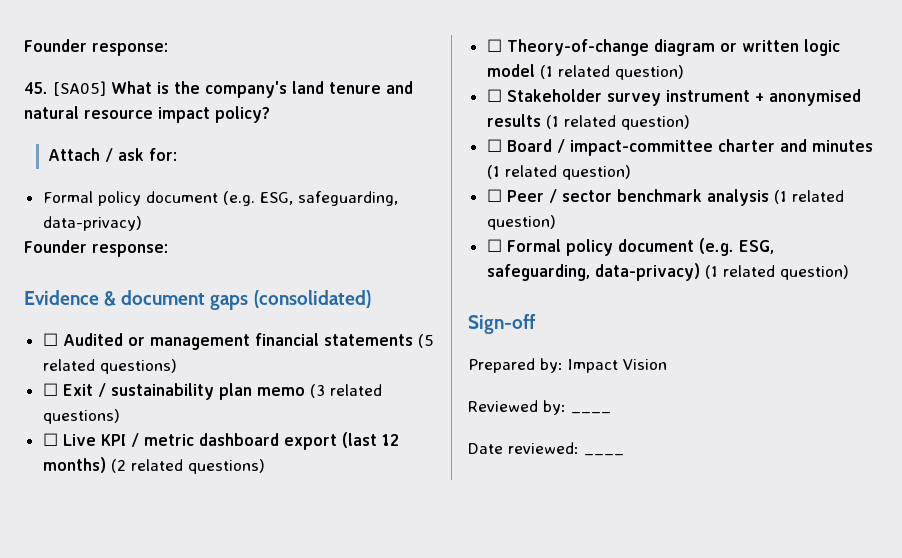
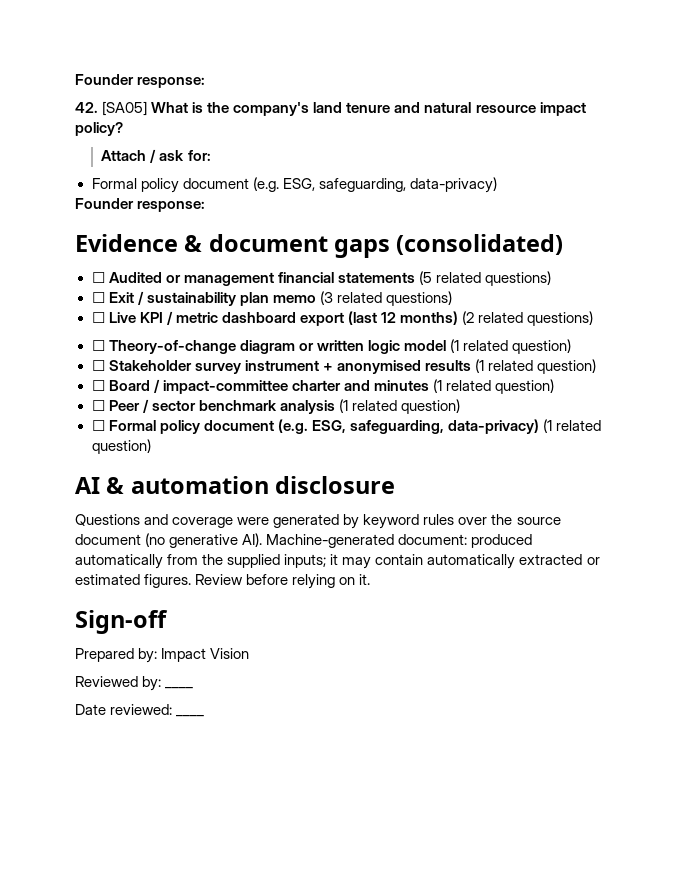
[24,39,168,56] [24,82,48,94] Founder response: // 45. -> [75,74,206,88] [75,102,98,113] Founder response: // 42.
(849, 272) none -> [75,476,396,494] [75,514,561,529] [75,533,533,548] [75,554,600,569] [75,574,371,589] // AI & automation disclosure // Questions and coverage were generated by keyword rules over the source document (no generative AI). Machine-generated document: produced automatically from the supplied inputs; it may contain automatically extracted or estimated figures. Review before relying on it.

